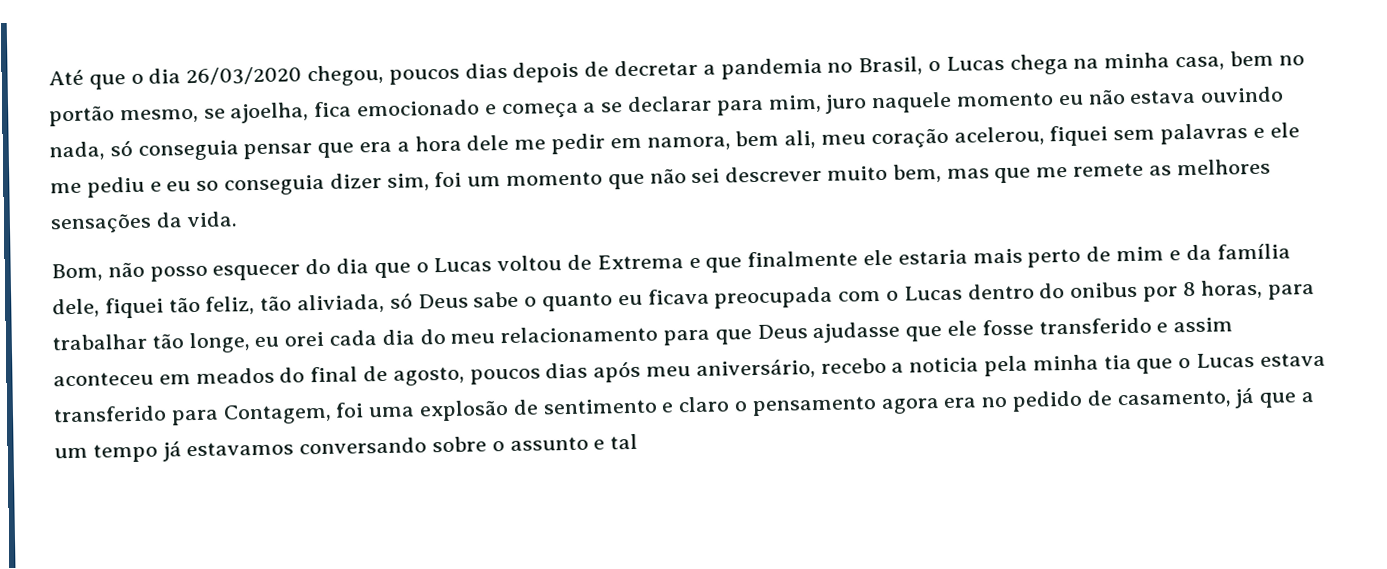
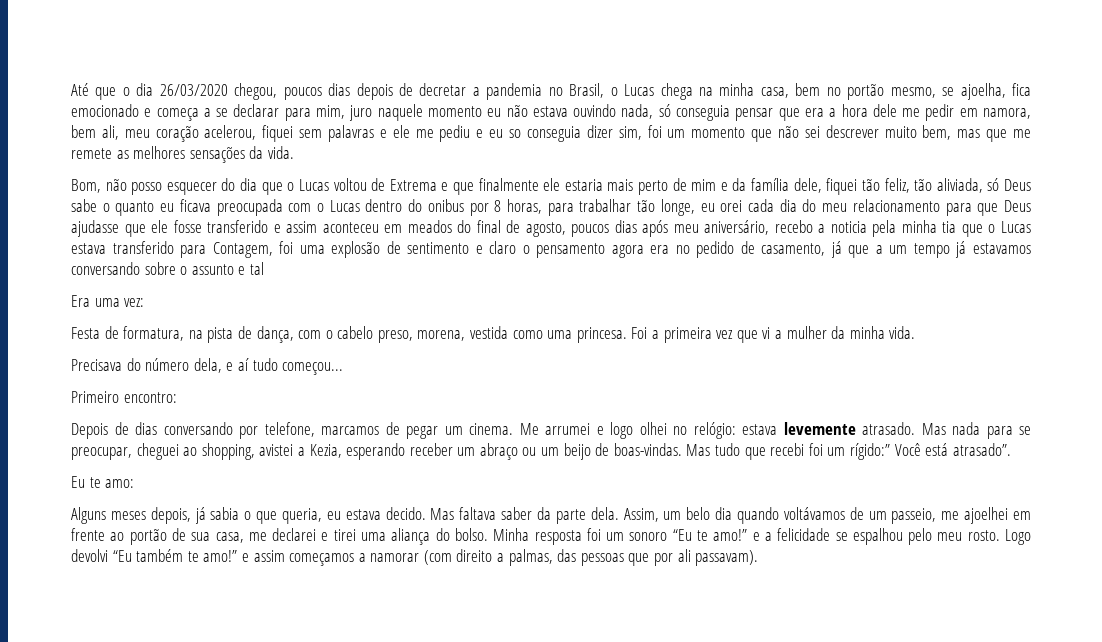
(639, 441) none -> [71,295,145,307] [71,326,916,343] [71,358,344,375] [71,391,177,403] [71,422,1031,439] [71,443,1011,460] [71,476,135,488] [71,507,1032,524] [71,528,1031,545] [71,549,759,566] // Era uma vez: // Festa de formatura, na pista de dança, com o cabelo preso, morena, vestida como uma princesa. Foi a primeira vez que vi a mulher da minha vida. // Precisava do número dela, e aí tudo começou... // Primeiro encontro: // Depois de dias conversando por telefone, marcamos de pegar um cinema. Me arrumei e logo olhei no relógio: estava levemente atrasado. Mas nada para se preocupar, cheguei ao shopping, avistei a Kezia, esperando receber um abraço ou um beijo de boas-vindas. Mas tudo que recebi foi um rígido:” Você está atrasado”. // Eu te amo: // Alguns meses depois, já sabia o que queria, eu estava decido. Mas faltava saber da parte dela. Assim, um belo dia quando voltávamos de um passeio, me ajoelhei em frente ao portão de sua casa, me declarei e tirei uma aliança do bolso. Minha resposta foi um sonoro “Eu te amo!” e a felicidade se espalhou pelo meu rosto. Logo devolvi “Eu também te amo!” e assim começamos a namorar (com direito a palmas, das pessoas que por ali passavam).

